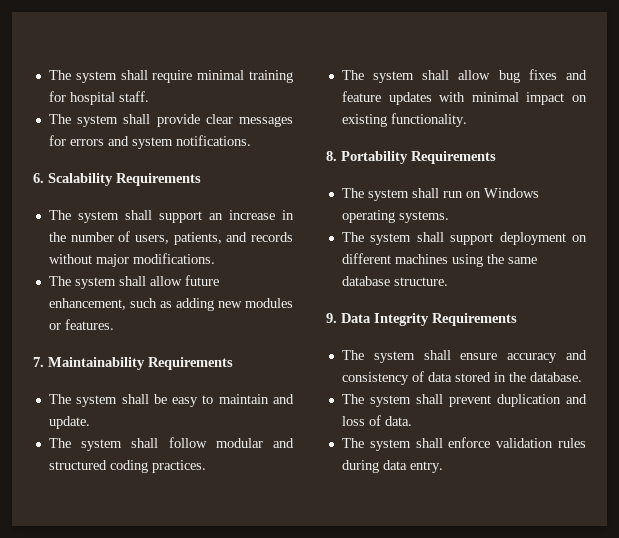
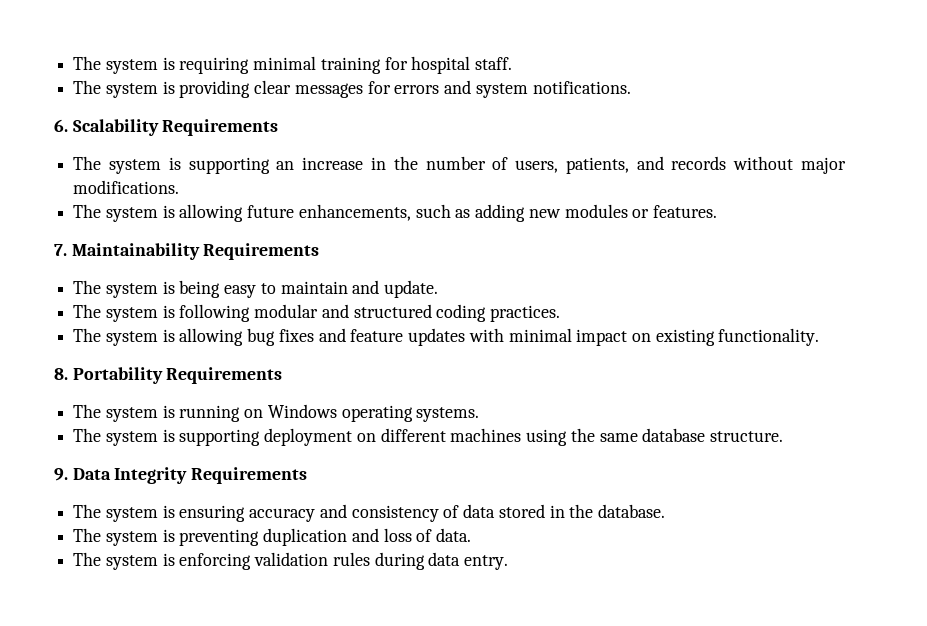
[48,70,193,83] The system shall require -> [73,56,250,74] The system is requiring
[123,114,200,127] shall provide -> [162,80,251,98] is providing
[124,210,202,223] shall support -> [168,157,270,174] is supporting
[118,275,219,286] [48,298,126,310] shall allow future enhancement, -> [162,204,411,222] is allowing future enhancements,
[121,394,167,404] shall be -> [162,280,221,298] is being
[131,437,207,448] shall follow -> [162,304,251,322] is following
[422,70,491,80] shall allow -> [162,328,244,346] is allowing
[411,188,463,198] shall run -> [162,405,241,422] is running
[416,232,494,245] shall support -> [162,429,261,446] is supporting
[423,350,498,360] shall ensure -> [162,505,246,522] is ensuring
[415,394,491,407] shall prevent -> [162,529,260,546] is preventing
[415,437,491,448] shall enforce -> [162,553,252,570] is enforcing

